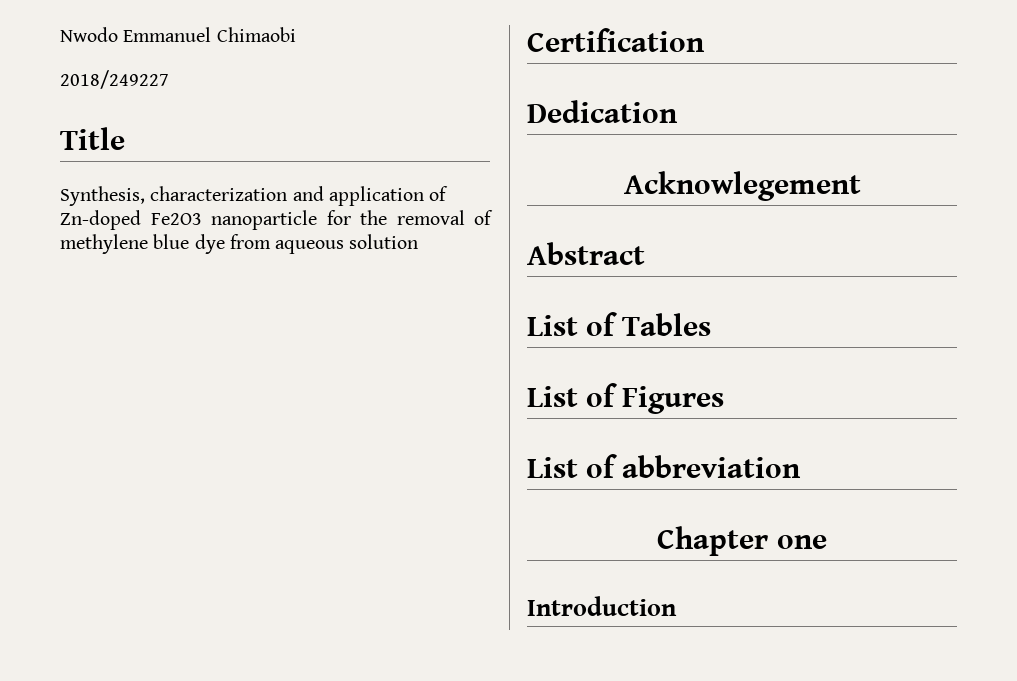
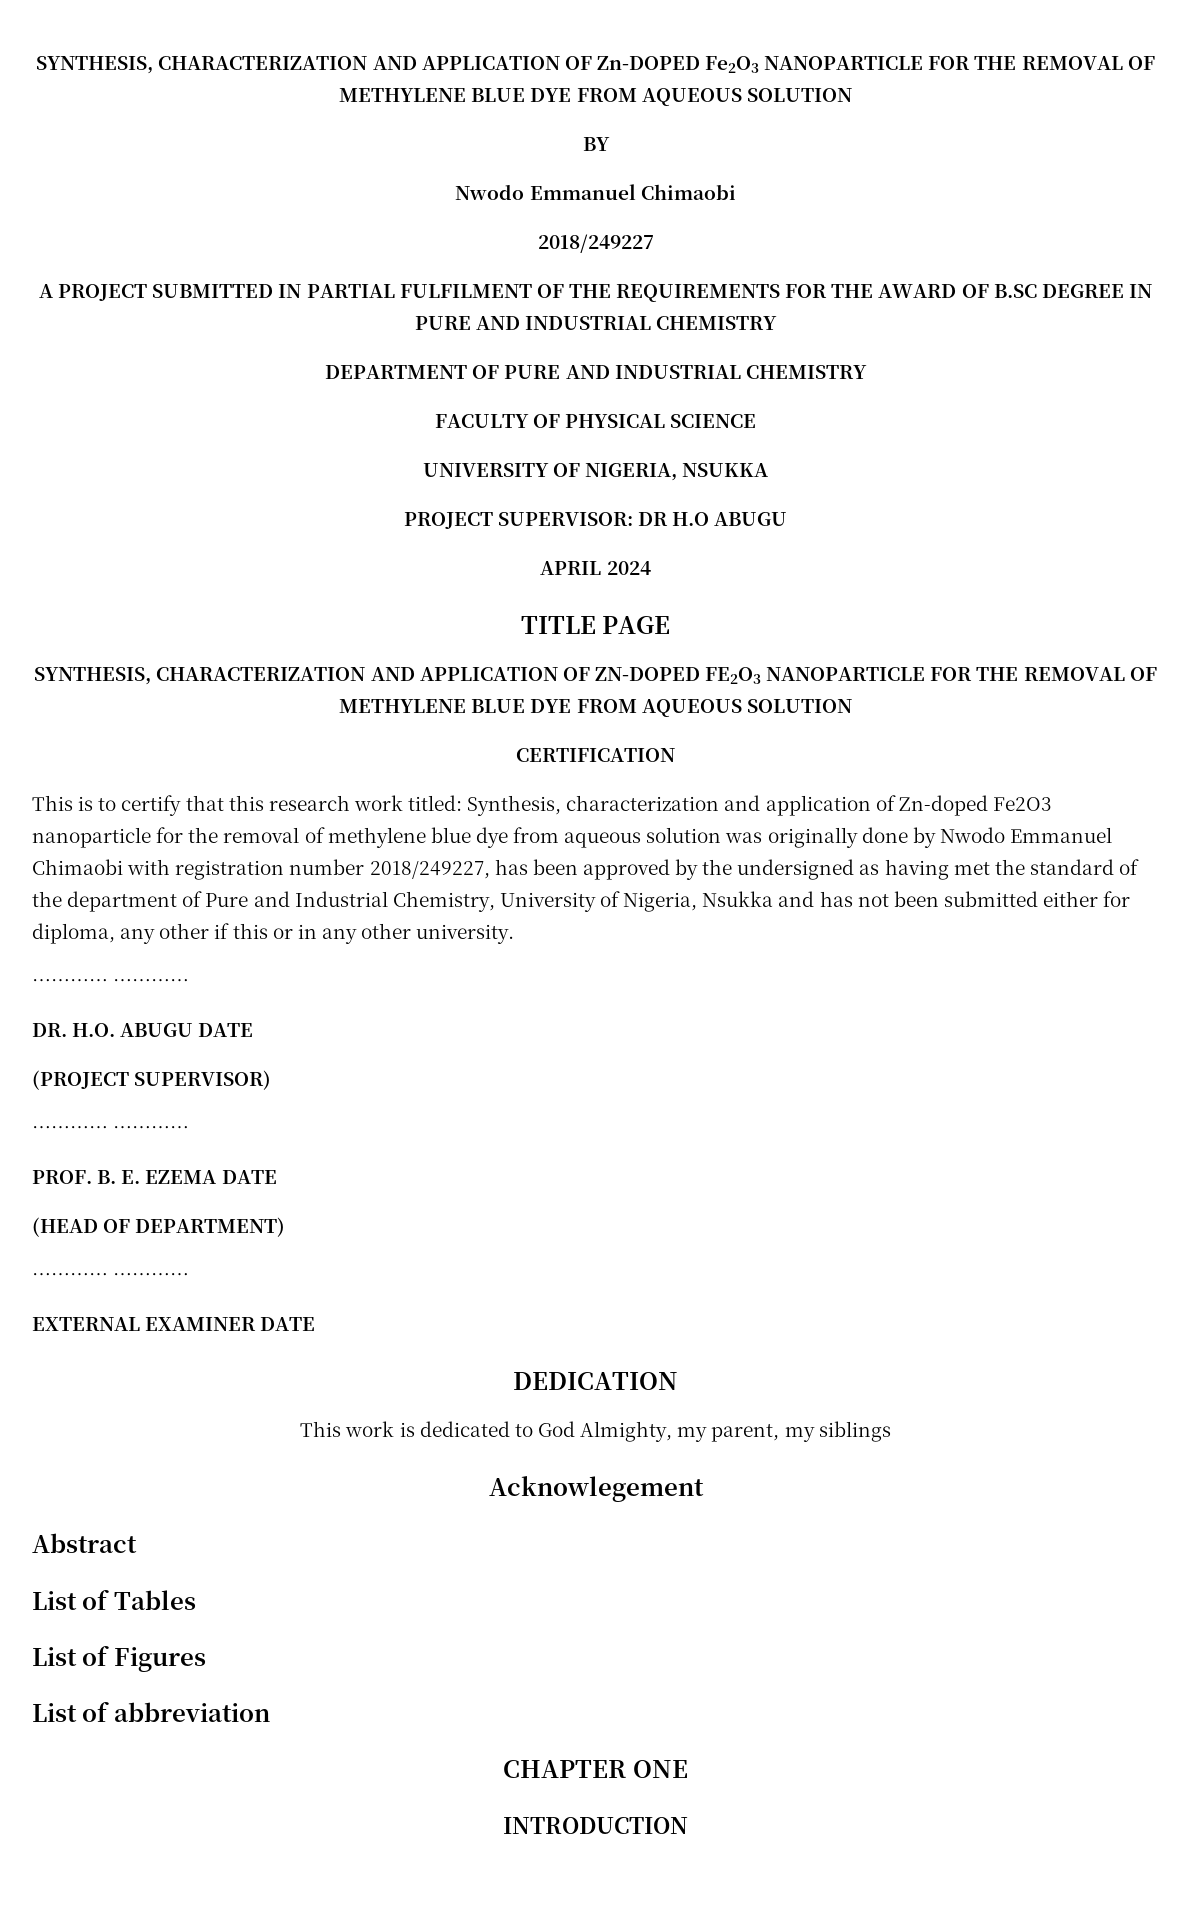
[60,27,296,42] [60,70,169,89] [60,127,125,150] Nwodo Emmanuel Chimaobi // 2018/249227 // Title // -> [36,56,1155,74] [339,88,852,106] [582,137,610,151] [455,184,736,200] [537,234,654,253] [39,284,1152,302] [414,316,778,330] [325,365,867,379] [434,414,757,428] [422,463,769,481] [403,512,788,529] [540,561,651,575] [520,616,671,634] [34,667,1157,685] [339,699,852,717] [516,748,675,762] [32,795,463,816] SYNTHESIS, CHARACTERIZATION AND APPLICATION OF Zn-DOPED Fe2O3 NANOPARTICLE FOR THE REMOVAL OF METHYLENE BLUE DYE FROM AQUEOUS SOLUTION // BY // Nwodo Emmanuel Chimaobi // 2018/249227 // A PROJECT SUBMITTED IN PARTIAL FULFILMENT OF THE REQUIREMENTS FOR THE AWARD OF B.SC DEGREE IN PURE AND INDUSTRIAL CHEMISTRY // DEPARTMENT OF PURE AND INDUSTRIAL CHEMISTRY // FACULTY OF PHYSICAL SCIENCE // UNIVERSITY OF NIGERIA, NSUKKA // PROJECT SUPERVISOR: DR H.O ABUGU // APRIL 2024 // TITLE PAGE // SYNTHESIS, CHARACTERIZATION AND APPLICATION OF ZN-DOPED FE2O3 NANOPARTICLE FOR THE REMOVAL OF METHYLENE BLUE DYE FROM AQUEOUS SOLUTION // CERTIFICATION // This is to certify that this research work titled:
[527,28,705,52] [527,100,678,123] // Certification // Dedication -> [725,827,1113,848] [32,859,1140,880] [32,891,1131,912] [32,923,515,944] [32,979,190,988] [32,1023,254,1037] [32,1070,272,1090] [32,1126,190,1135] [32,1170,277,1184] [32,1217,286,1237] [32,1273,190,1282] [32,1317,316,1331] [513,1372,678,1390] [300,1421,891,1442] was originally done by Nwodo Emmanuel Chimaobi with registration number 2018/249227, has been approved by the undersigned as having met the standard of the department of Pure and Industrial Chemistry, University of Nigeria, Nsukka and has not been submitted either for diploma, any other if this or in any other university. // ………… ………… // DR. H.O. ABUGU DATE // (PROJECT SUPERVISOR) // ………… ………… // PROF. B. E. EZEMA DATE // (HEAD OF DEPARTMENT) // ………… ………… // EXTERNAL EXAMINER DATE // DEDICATION // This work is dedicated to God Almighty, my parent, my siblings
[657,526,827,556] [527,596,677,616] Chapter one // Introduction -> [503,1760,688,1778] [503,1817,688,1834] CHAPTER ONE // INTRODUCTION

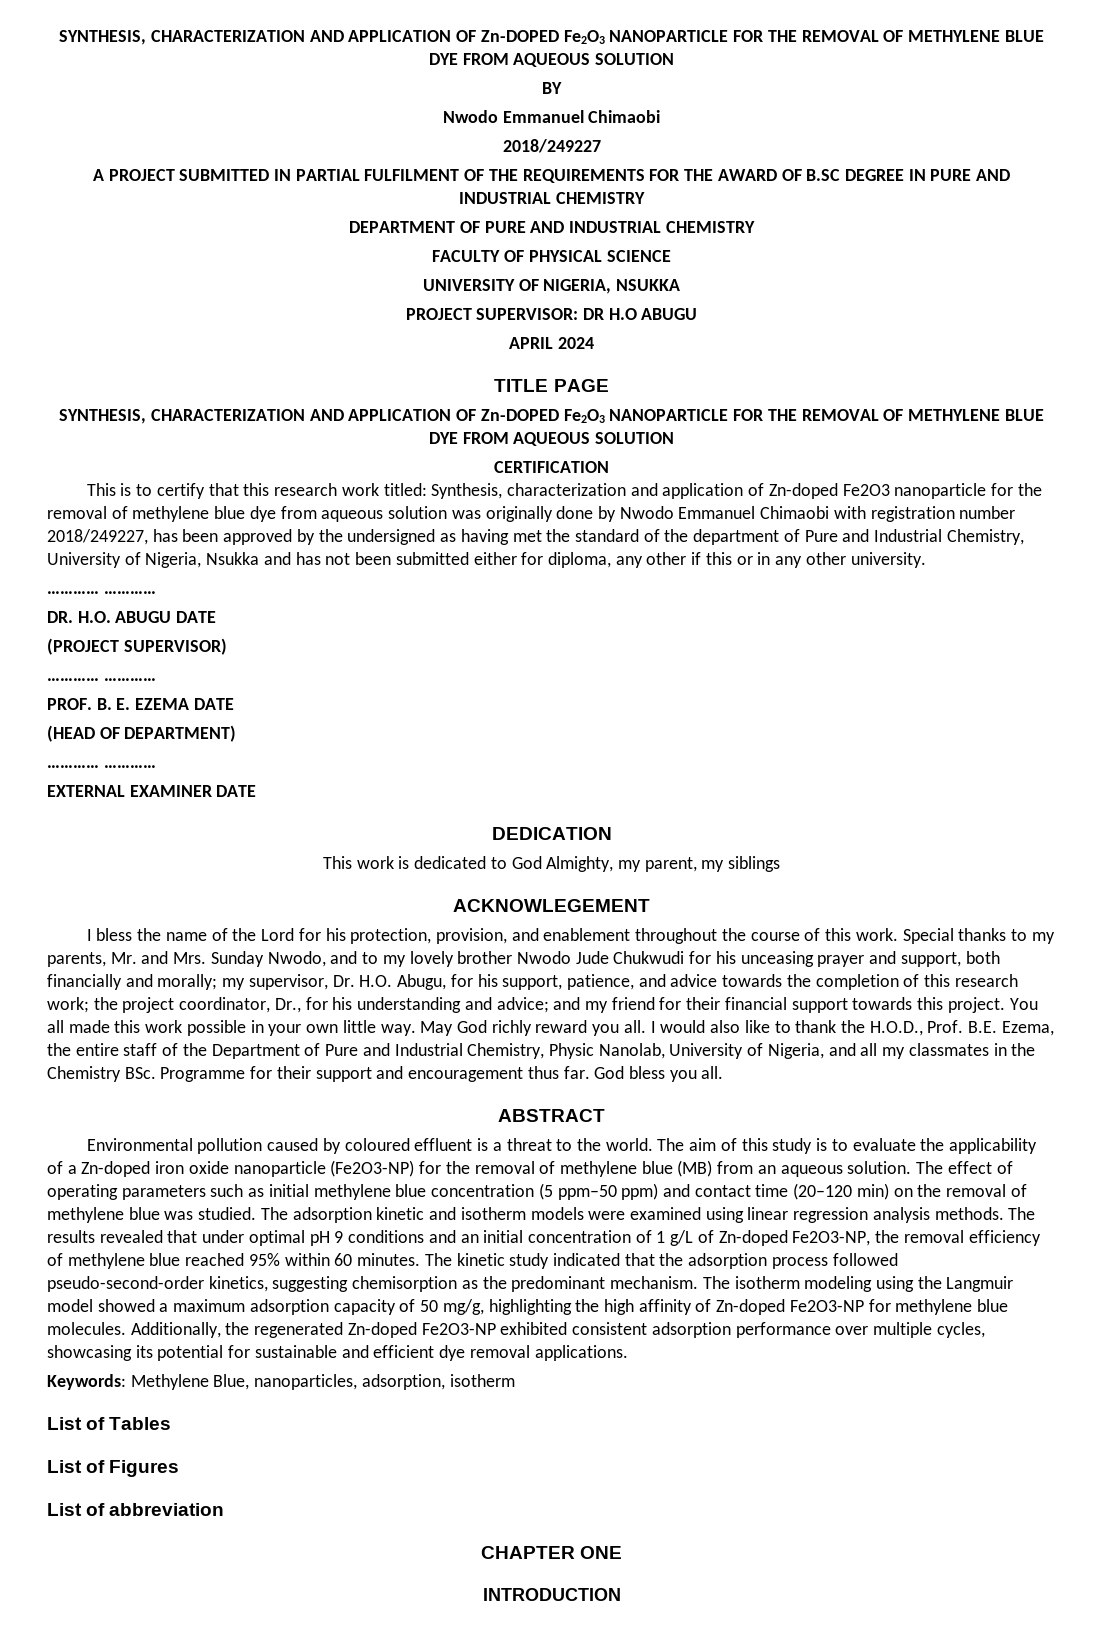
[594,667,762,684] ZN-DOPED FE2O3 -> [480,409,605,423] Zn-DOPED Fe2O3
[488,1476,704,1502] [32,1533,137,1553] Acknowlegement // Abstract -> [453,899,650,912] [86,928,1055,944] [47,951,1000,967] [47,974,1018,990] [47,997,1038,1013] [47,1020,1054,1036] [47,1043,1036,1059] [47,1066,724,1082] [498,1109,605,1122] [86,1138,1037,1154] [47,1160,1013,1177] [47,1183,1027,1200] [47,1207,1036,1223] [47,1230,1041,1246] [47,1253,898,1269] [47,1276,1014,1292] [47,1299,1009,1315] [47,1322,985,1338] [47,1345,628,1361] [47,1374,515,1390] ACKNOWLEGEMENT // I bless the name of the Lord for his protection, provision, and enablement throughout the course of this work. Special thanks to my parents, Mr. and Mrs. Sunday Nwodo, and to my lovely brother Nwodo Jude Chukwudi for his unceasing prayer and support, both financially and morally; my supervisor, Dr. H.O. Abugu, for his support, patience, and advice towards the completion of this research work; the project coordinator, Dr., for his understanding and advice; and my friend for their financial support towards this project. You all made this work possible in your own little way. May God richly reward you all. I would also like to thank the H.O.D., Prof. B.E. Ezema, the entire staff of the Department of Pure and Industrial Chemistry, Physic Nanolab, University of Nigeria, and all my classmates in the Chemistry BSc. Programme for their support and encouragement thus far. God bless you all. // ABSTRACT // Environmental pollution caused by coloured effluent is a threat to the world. The aim of this study is to evaluate the applicability of a Zn-doped iron oxide nanoparticle (Fe2O3-NP) for the removal of methylene blue (MB) from an aqueous solution. The effect of operating parameters such as initial methylene blue concentration (5 ppm–50 ppm) and contact time (20–120 min) on the removal of methylene blue was studied. The adsorption kinetic and isotherm models were examined using linear regression analysis methods. The results revealed that under optimal pH 9 conditions and an initial concentration of 1 g/L of Zn-doped Fe2O3-NP, the removal efficiency of methylene blue reached 95% within 60 minutes. The kinetic study indicated that the adsorption process followed pseudo-second-order kinetics, suggesting chemisorption as the predominant mechanism. The isotherm modeling using the Langmuir model showed a maximum adsorption capacity of 50 mg/g, highlighting the high affinity of Zn-doped Fe2O3-NP for methylene blue molecules. Additionally, the regenerated Zn-doped Fe2O3-NP exhibited consistent adsorption performance over multiple cycles, showcasing its potential for sustainable and efficient dye removal applications. // Keywords: Methylene Blue, nanoparticles, adsorption, isotherm

